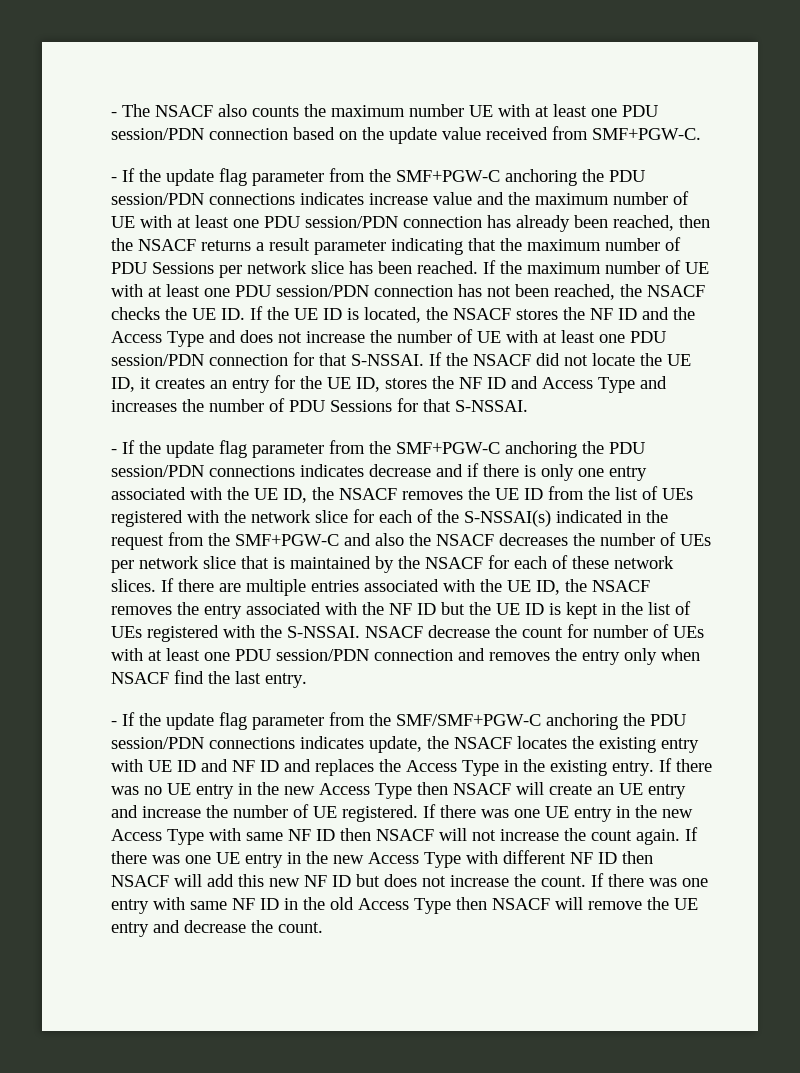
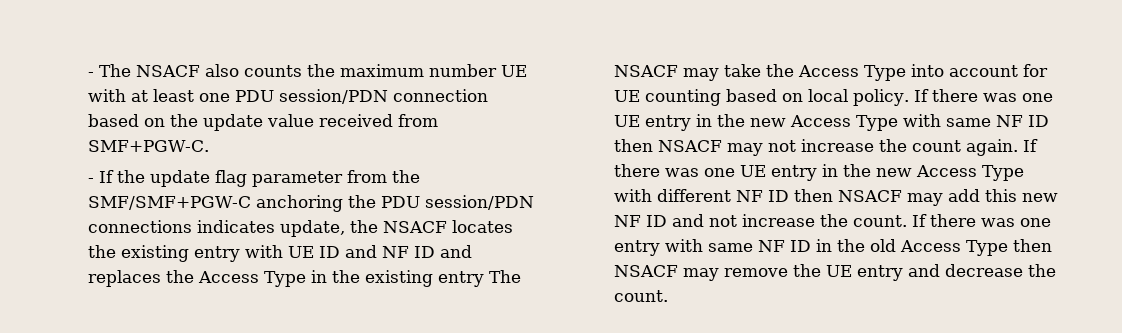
[111,168,646,186] [111,191,690,205] [111,215,711,232] [111,237,682,255] [111,260,710,278] [111,284,706,300] [111,306,696,323] [111,329,667,347] [111,352,692,366] [111,375,668,393] [111,398,529,412] [111,440,646,458] [111,463,648,481] [111,486,694,503] [111,509,669,527] [111,532,712,550] [111,555,675,573] [111,578,651,596] [111,601,692,619] [111,624,705,642] [111,648,701,665] [111,670,308,688] // - If the update flag parameter from the SMF+PGW-C anchoring the PDU session/PDN connections indicates increase value and the maximum number of UE with at least one PDU session/PDN connection has already been reached, then the NSACF returns a result parameter indicating that the maximum number of PDU Sessions per network slice has been reached. If the maximum number of UE with at least one PDU session/PDN connection has not been reached, the NSACF checks the UE ID. If the UE ID is located, the NSACF stores the NF ID and the Access Type and does not increase the number of UE with at least one PDU session/PDN connection for that S-NSSAI. If the NSACF did not locate the UE ID, it creates an entry for the UE ID, stores the NF ID and Access Type and increases the number of PDU Sessions for that S-NSSAI. // - If the update flag parameter from the SMF+PGW-C anchoring the PDU session/PDN connections indicates decrease and if there is only one entry associated with the UE ID, the NSACF removes the UE ID from the list of UEs registered with the network slice for each of the S-NSSAI(s) indicated in the request from the SMF+PGW-C and also the NSACF decreases the number of UEs per network slice that is maintained by the NSACF for each of these network slices. If there are multiple entries associated with the UE ID, the NSACF removes the entry associated with the NF ID but the UE ID is kept in the list of UEs registered with the S-NSSAI. NSACF decrease the count for number of UEs with at least one PDU session/PDN connection and removes the entry only when NSACF find the last entry. -> (210, 146) none
[612,758,713,776] [111,782,687,799] [111,804,419,822] entry. If there was no UE entry in the new Access Type then NSACF will create an UE entry and increase the number of UE registered. -> [438,270,522,287] [614,64,1049,81] [614,89,910,106] entry The NSACF may take the Access Type into account for UE counting based on local policy.
[439,828,468,841] will -> [727,143,764,156] may
[174,874,203,887] will -> [907,193,944,206] may
[356,874,418,887] but does -> [672,214,705,227] and
[555,897,584,910] will -> [683,268,720,281] may

